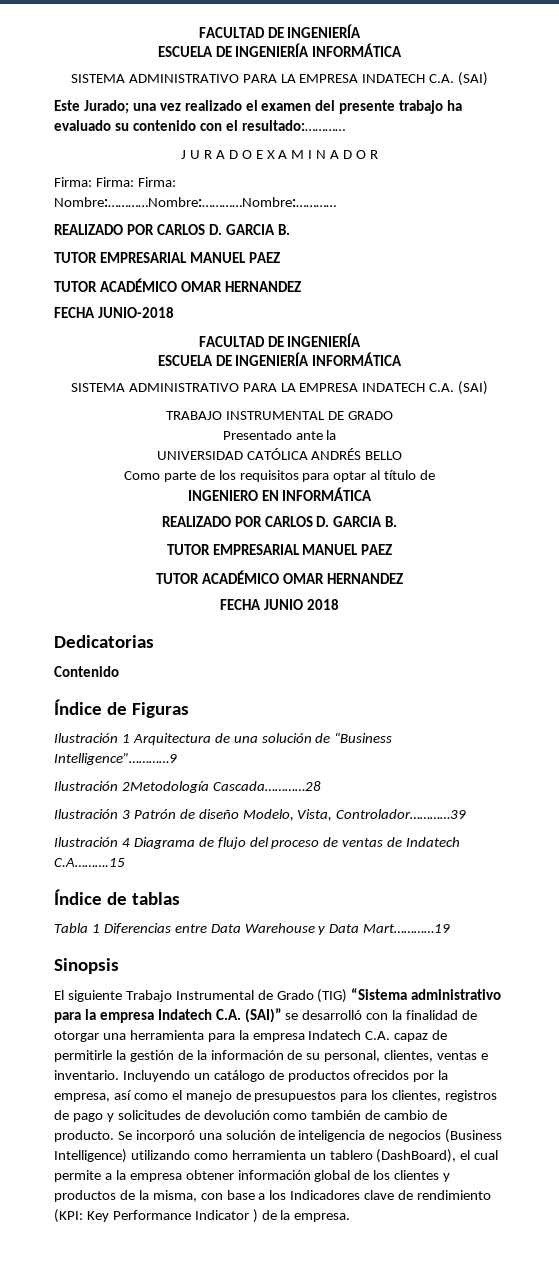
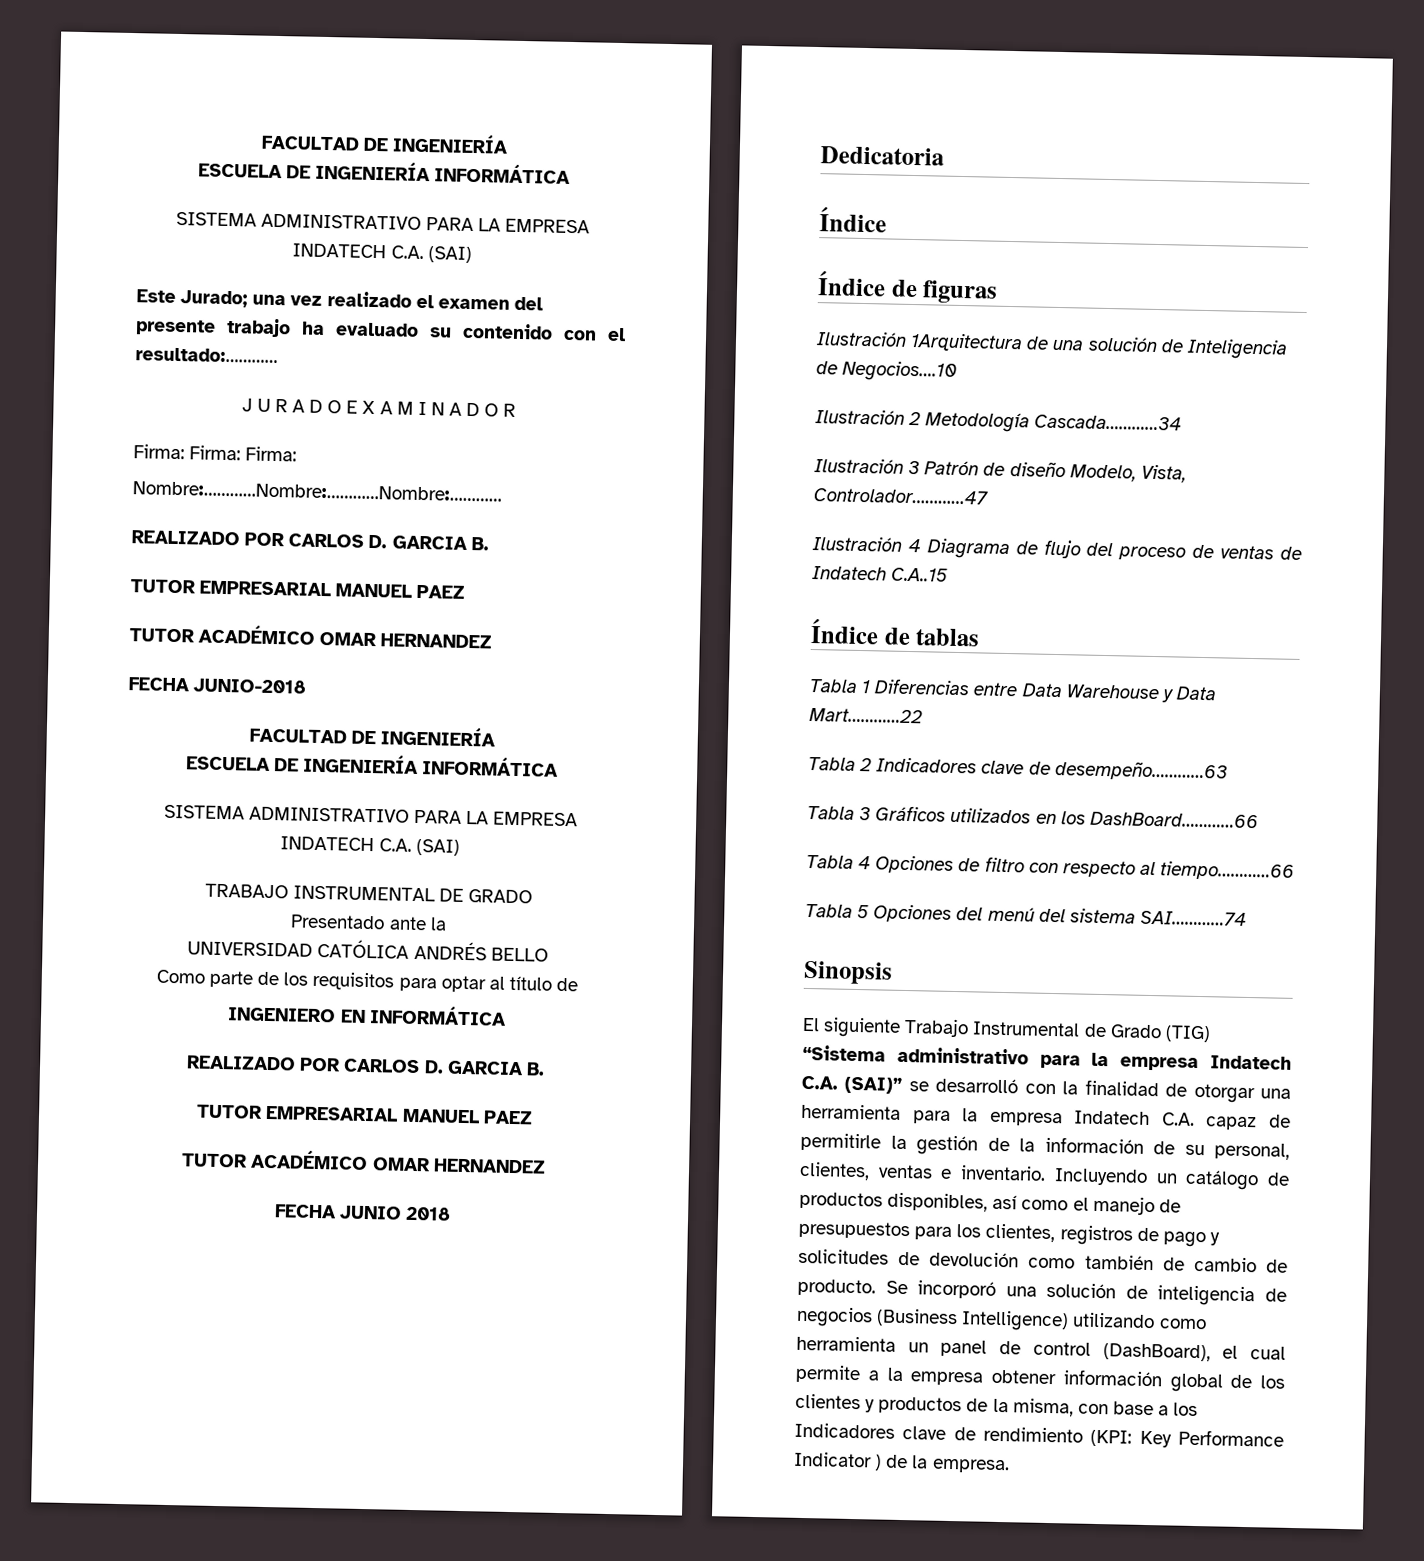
[54,635,154,648] [54,666,119,677] [54,699,189,718] [54,733,211,745] Dedicatorias // Contenido // Índice de Figuras // Ilustración 1 Arquitectura -> [820,146,944,166] [819,206,887,233] [817,270,999,304] [816,331,1024,353] Dedicatoria // Índice // Índice de figuras // Ilustración 1Arquitectura
[334,732,393,743] [54,752,177,765] [54,781,321,793] “Business Intelligence”…………9 // Ilustración 2Metodología Cascada…………28 -> [1186,338,1288,360] [816,360,958,382] [815,409,1183,433] Inteligencia de Negocios….10 // Ilustración 2 Metodología Cascada…………34
[336,809,467,819] Controlador…………39 -> [813,488,988,505] Controlador…………47
[54,858,125,867] C.A……….15 -> [891,567,949,582] C.A..15
[363,924,451,933] Mart…………19 -> [809,707,923,724] [808,756,1228,782] [807,805,1259,829] [806,854,1296,881] [805,903,1247,926] Mart…………22 // Tabla 2 Indicadores clave de desempeño…………63 // Tabla 3 Gráficos utilizados en los DashBoard…………66 // Tabla 4 Opciones de filtro con respecto al tiempo…………66 // Tabla 5 Opciones del menú del sistema SAI…………74
[353,1070,449,1082] [54,1093,110,1102] ofrecidos por la empresa, -> [887,1192,989,1212] disponibles,
[329,1150,373,1160] tablero -> [940,1339,1091,1357] panel de control

